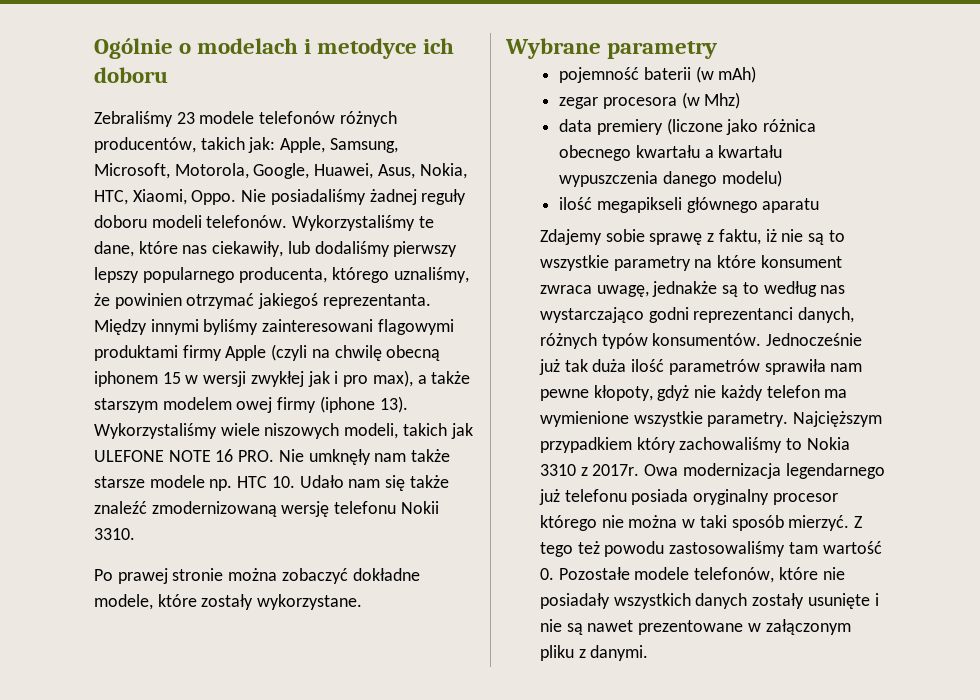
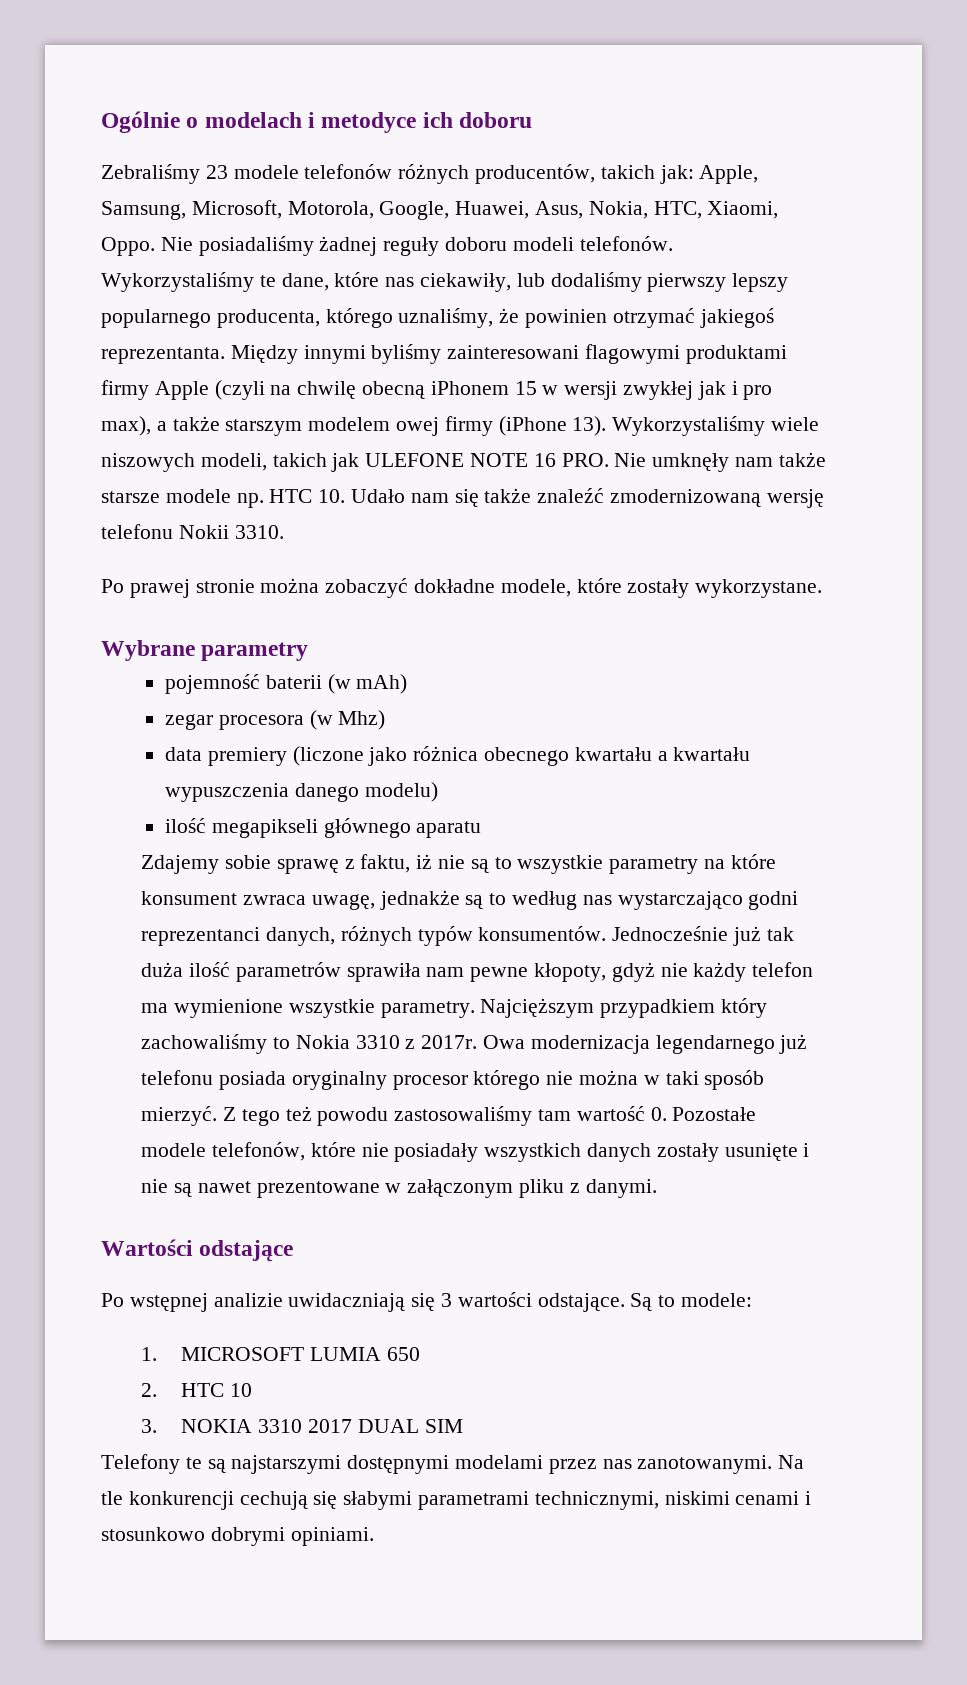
[94,371,158,387] iphonem -> [430,381,509,395] iPhonem
[319,396,375,413] (iphone -> [498,416,567,436] (iPhone
(649, 653) none -> [101,1239,294,1262] [101,1292,753,1312] [141,1347,421,1361] [141,1383,253,1397] [141,1419,463,1433] [101,1454,805,1474] [101,1491,812,1510] [101,1527,374,1546] // Wartości odstające // Po wstępnej analizie uwidaczniają się 3 wartości odstające. Są to modele: // 1. MICROSOFT LUMIA 650 // 2. HTC 10 // 3. NOKIA 3310 2017 DUAL SIM // Telefony te są najstarszymi dostępnymi modelami przez nas zanotowanymi. Na tle konkurencji cechują się słabymi parametrami technicznymi, niskimi cenami i stosunkowo dobrymi opiniami.

